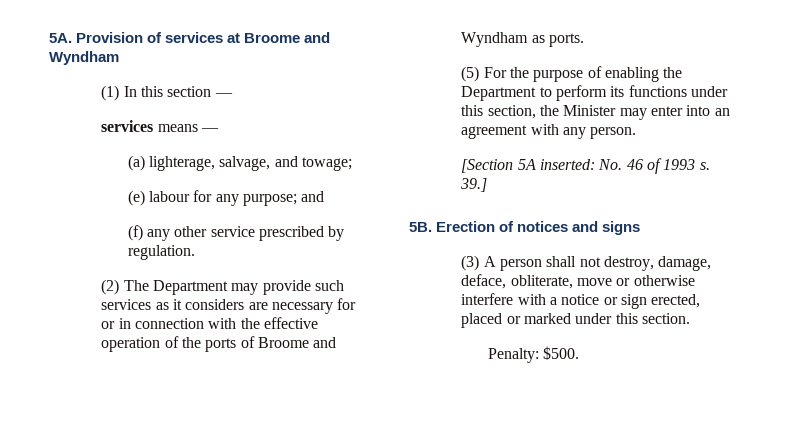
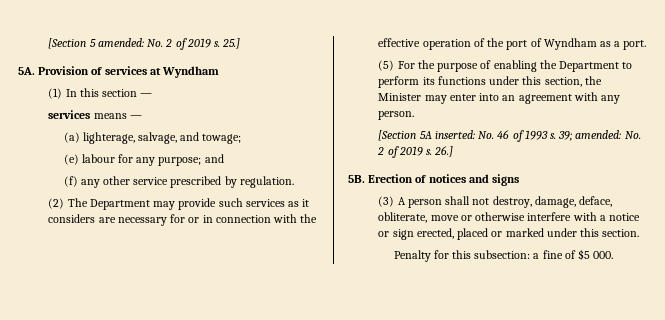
(49, 38) none -> [48,38,241,50] [Section 5 amended: No. 2 of 2019 s. 25.] //
[244,32,331,43] Broome and -> (161, 71) none
[205,336,337,352] [461,32,585,47] ports of Broome and Wyndham as ports. -> [506,38,647,50] port of Wyndham as a port.
[460,178,488,192] 39.] -> [558,130,641,141] [377,146,454,158] 39; amended: No. 2 of 2019 s. 26.]
[487,346,579,363] Penalty: $500. -> [393,249,614,262] Penalty for this subsection: a fine of $5 000.

